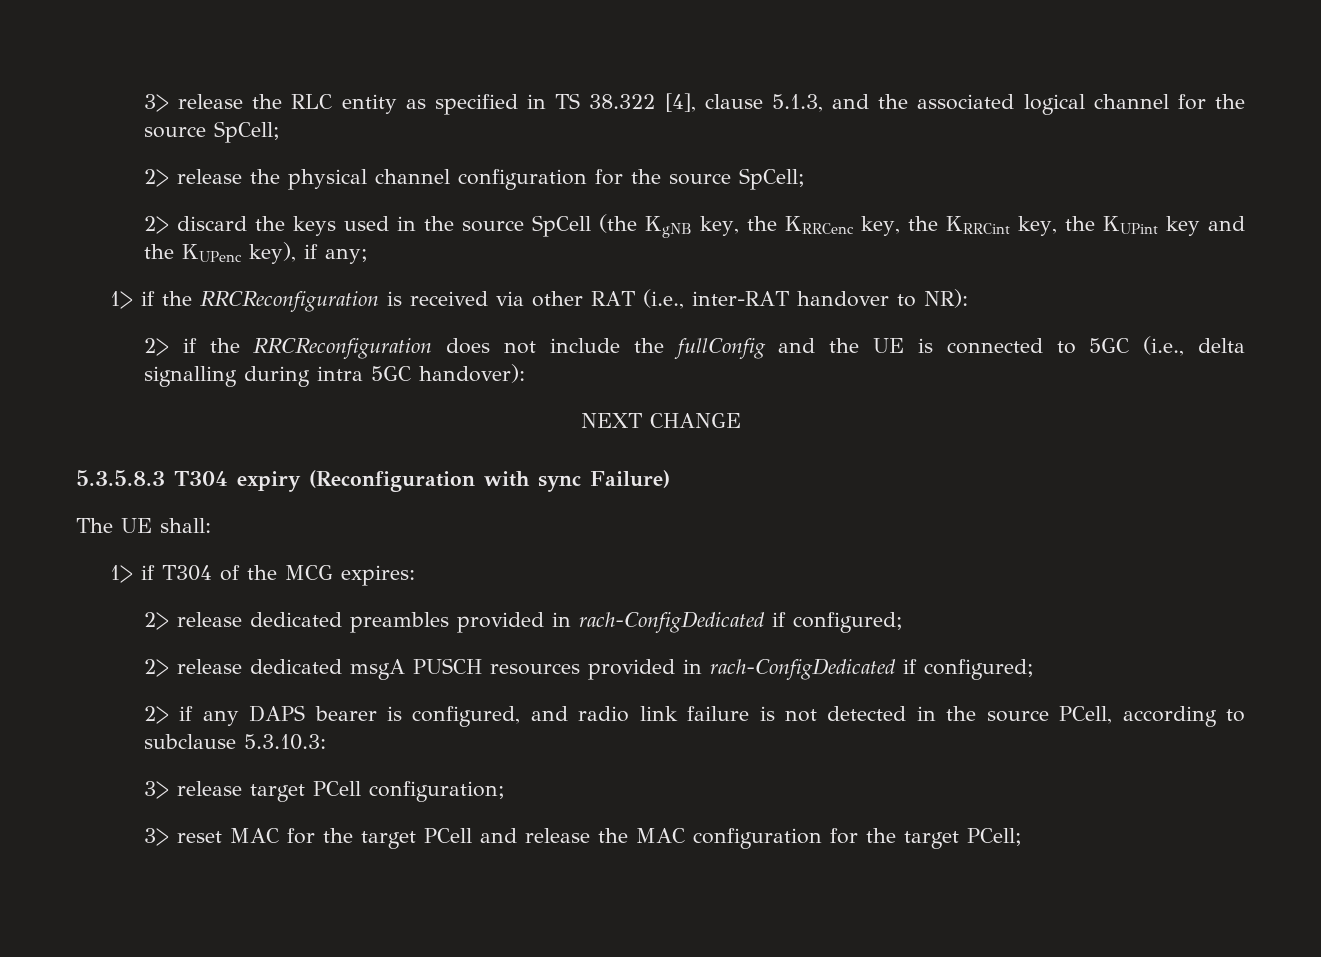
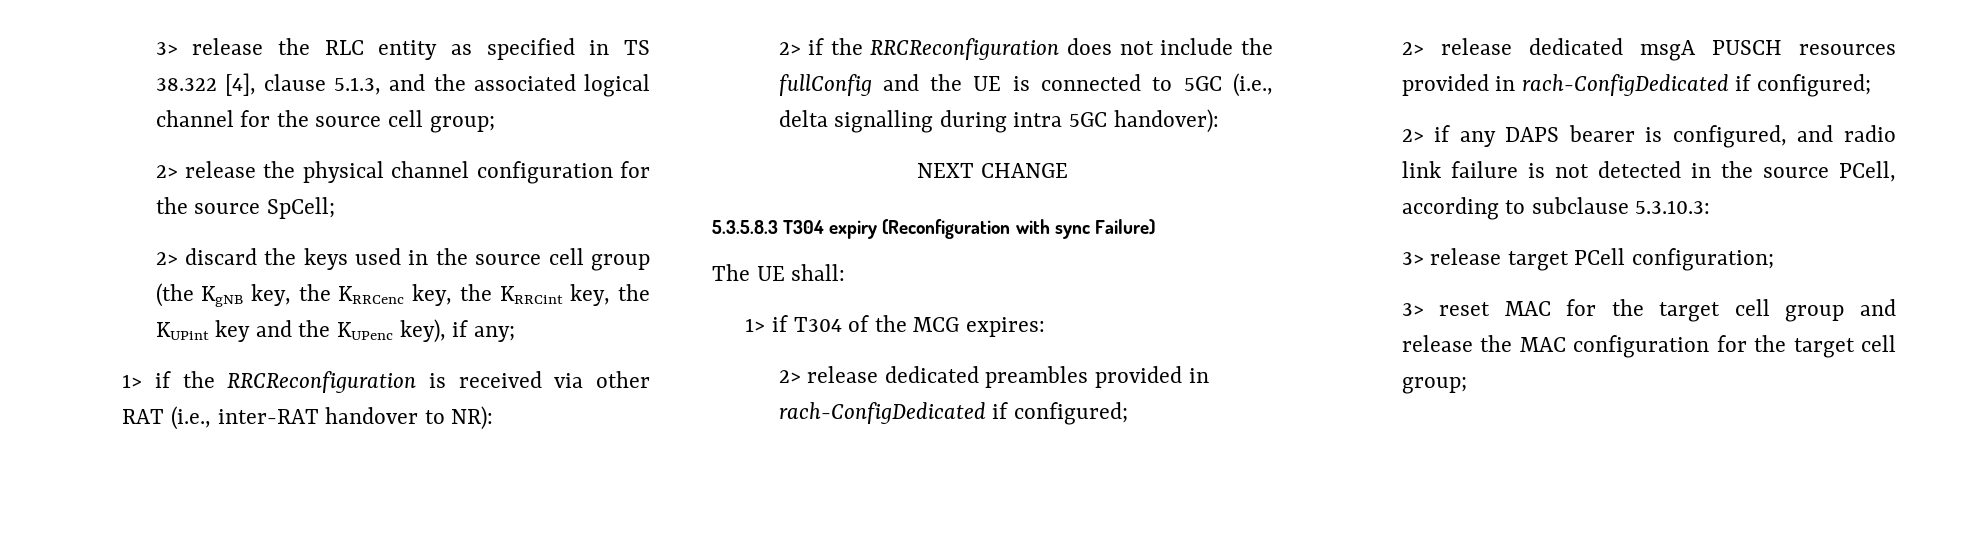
[213,121,280,143] SpCell; -> [387,110,495,133] cell group;
[531,215,591,237] SpCell -> [548,248,651,271] cell group
[423,828,472,843] PCell -> [1734,299,1845,322] cell group
[966,828,1022,846] PCell; -> [1861,335,1896,352] [1401,377,1467,394] cell group;

